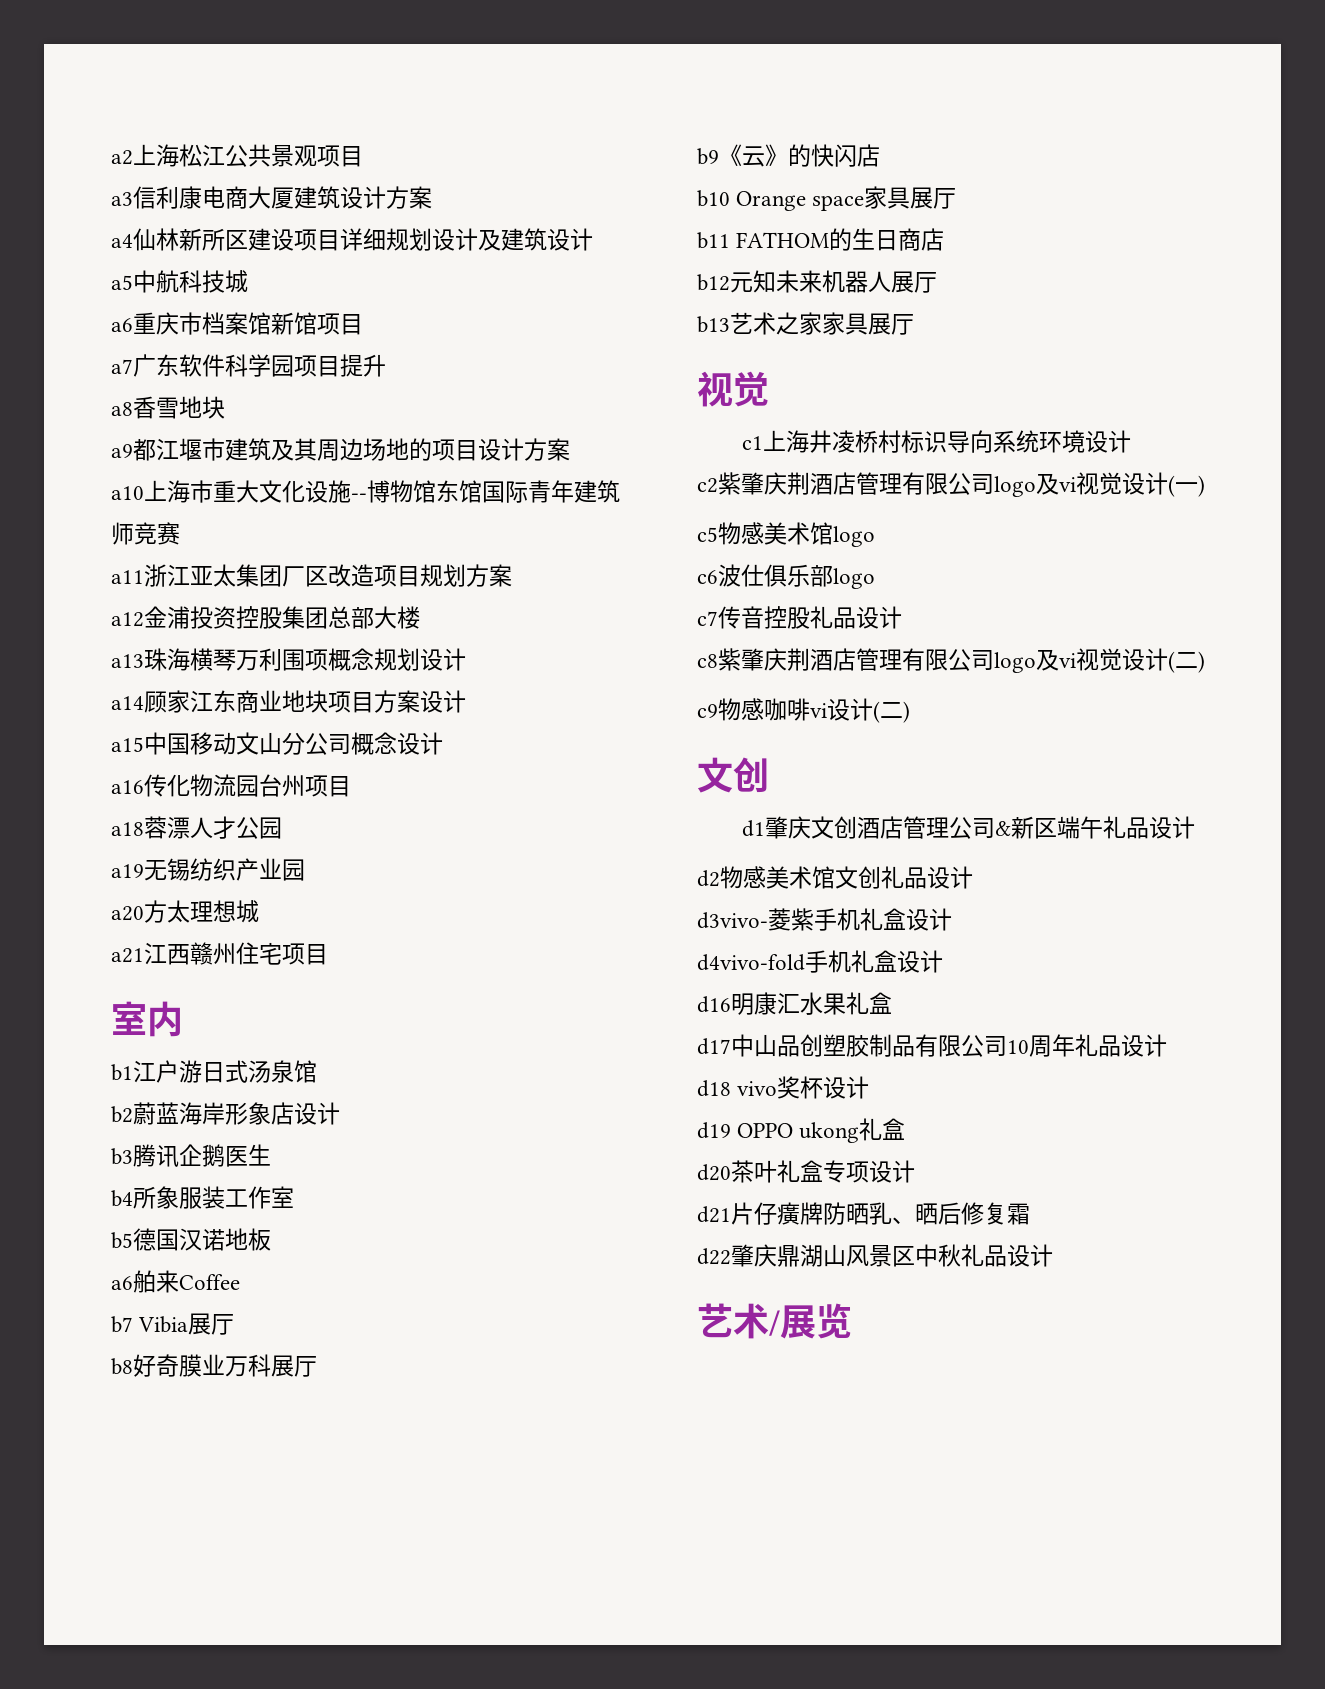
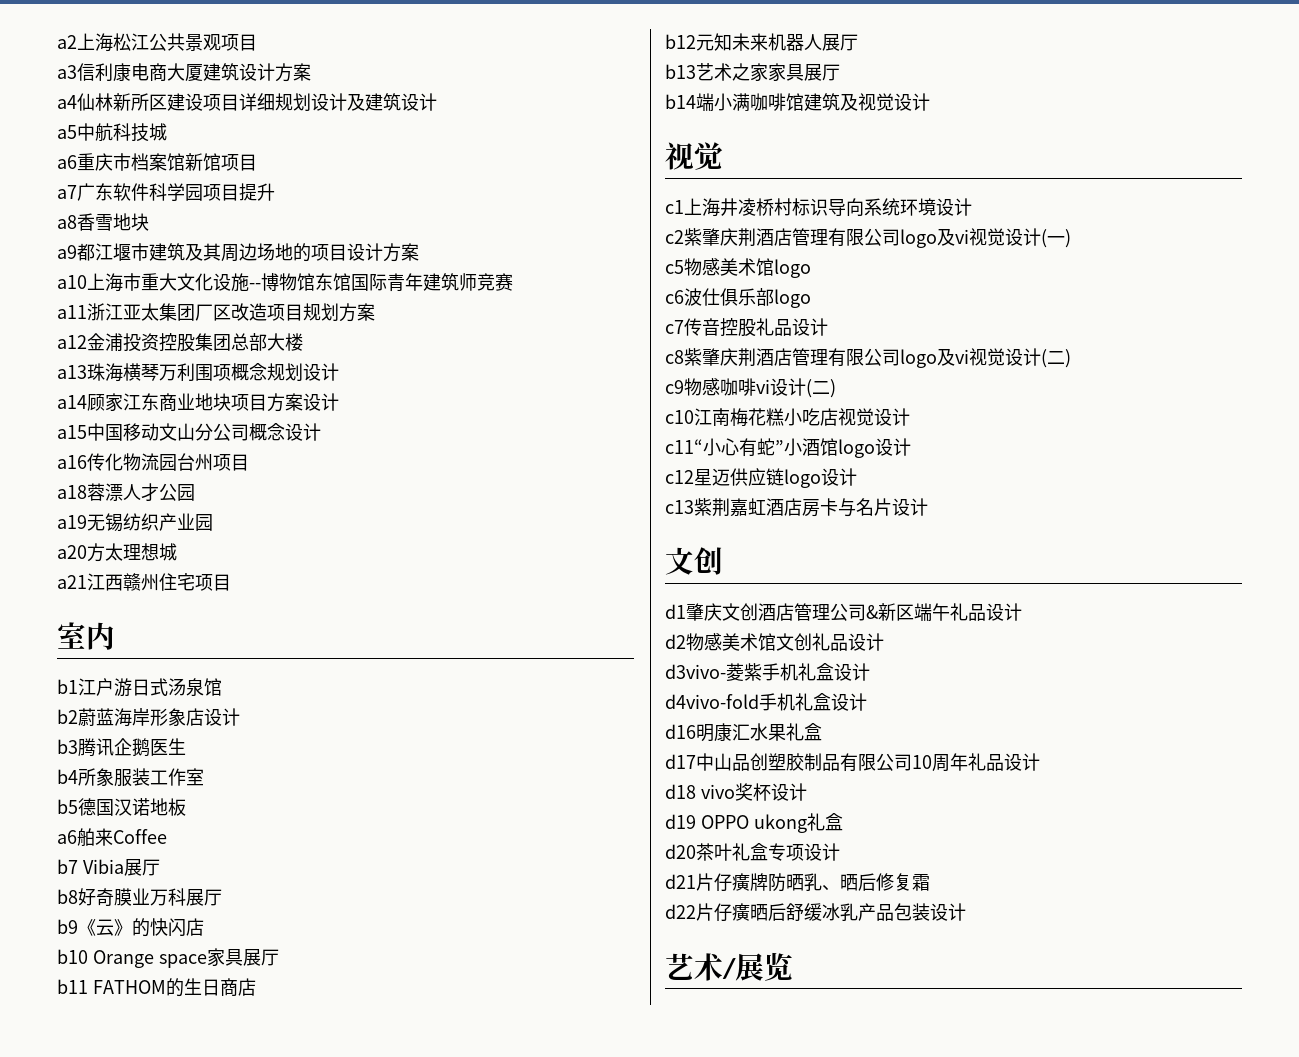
(914, 324) none -> [665,93,930,111] // b14端小满咖啡馆建筑及视觉设计
(910, 712) none -> [665,408,910,426] [665,438,911,458] [665,468,857,488] [665,498,928,517] // c10江南梅花糕小吃店视觉设计 // c11“小心有蛇”小酒馆logo设计 // c12星迈供应链logo设计 // c13紫荆嘉虹酒店房卡与名片设计
[731,1244,1007,1267] 肇庆鼎湖山风景区中秋礼品 -> [696,903,930,921] 片仔癀晒后舒缓冰乳产品包装

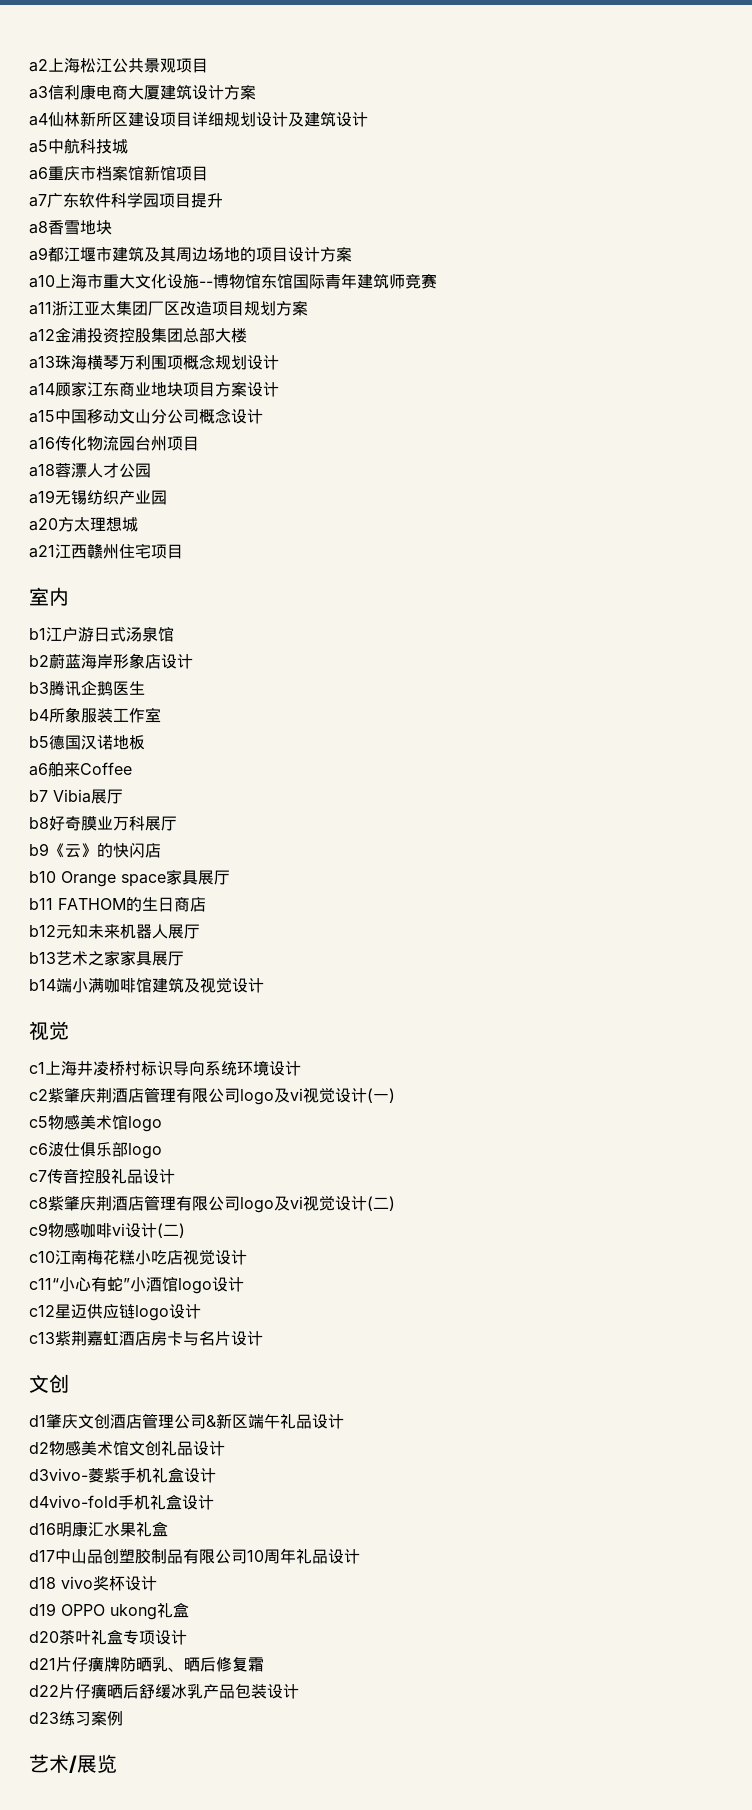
(966, 912) none -> [29,1711,123,1726] // d23练习案例

